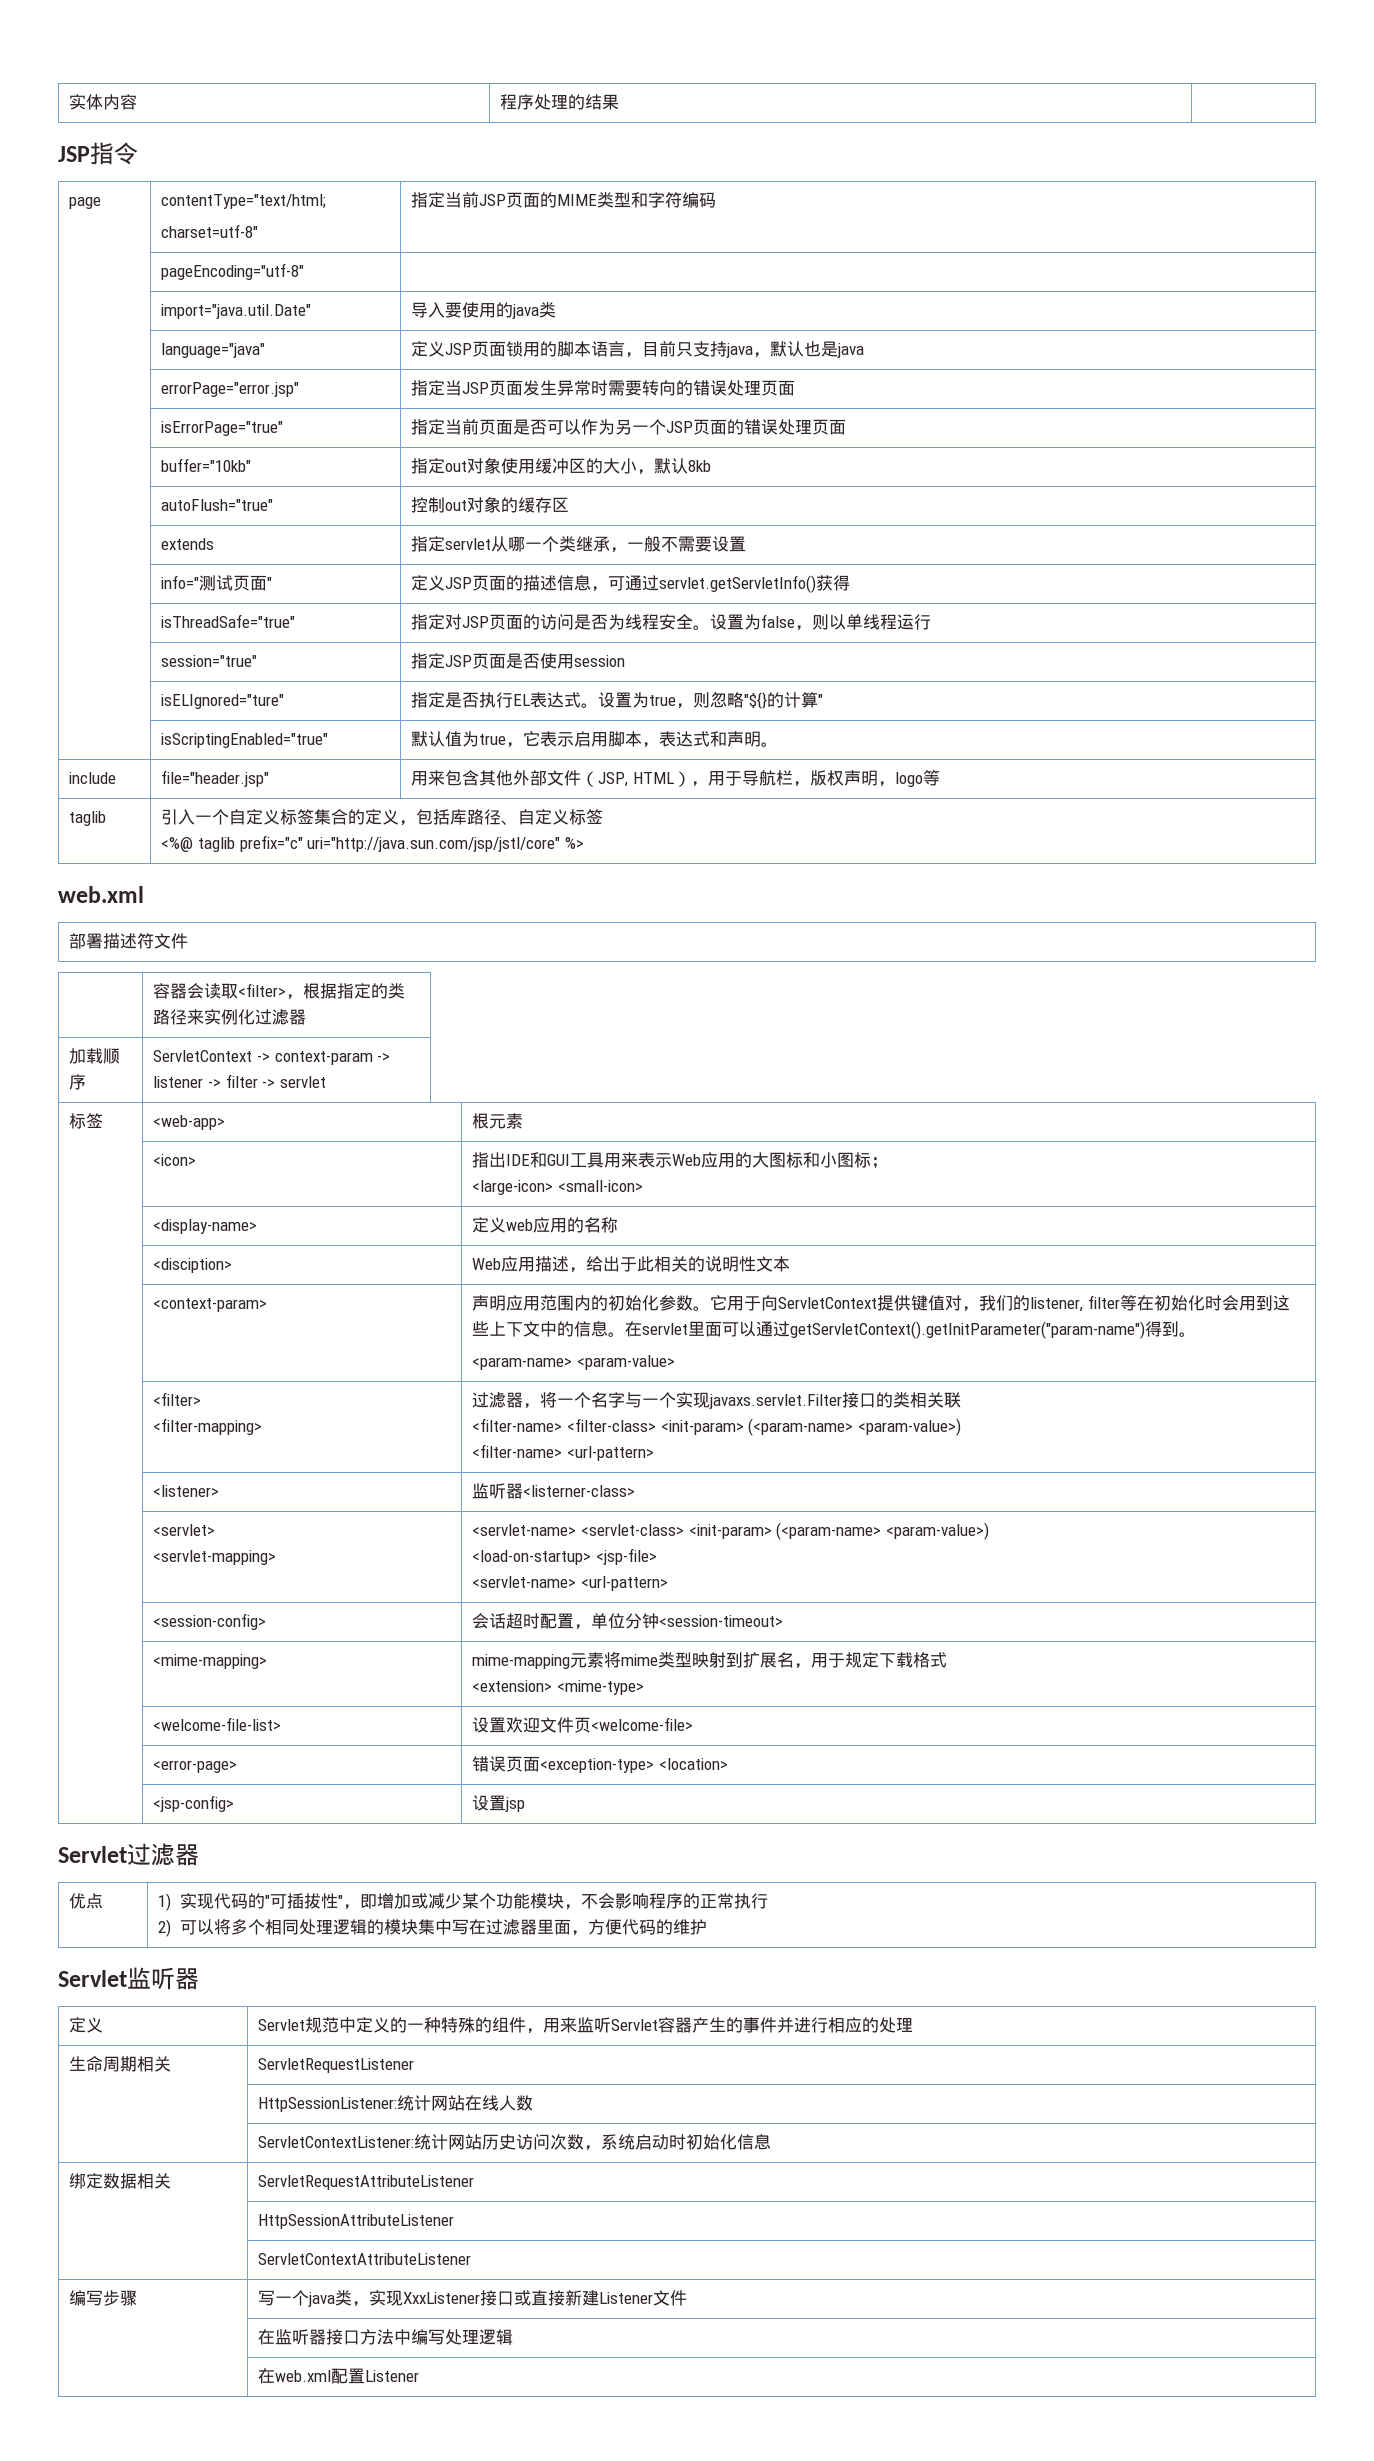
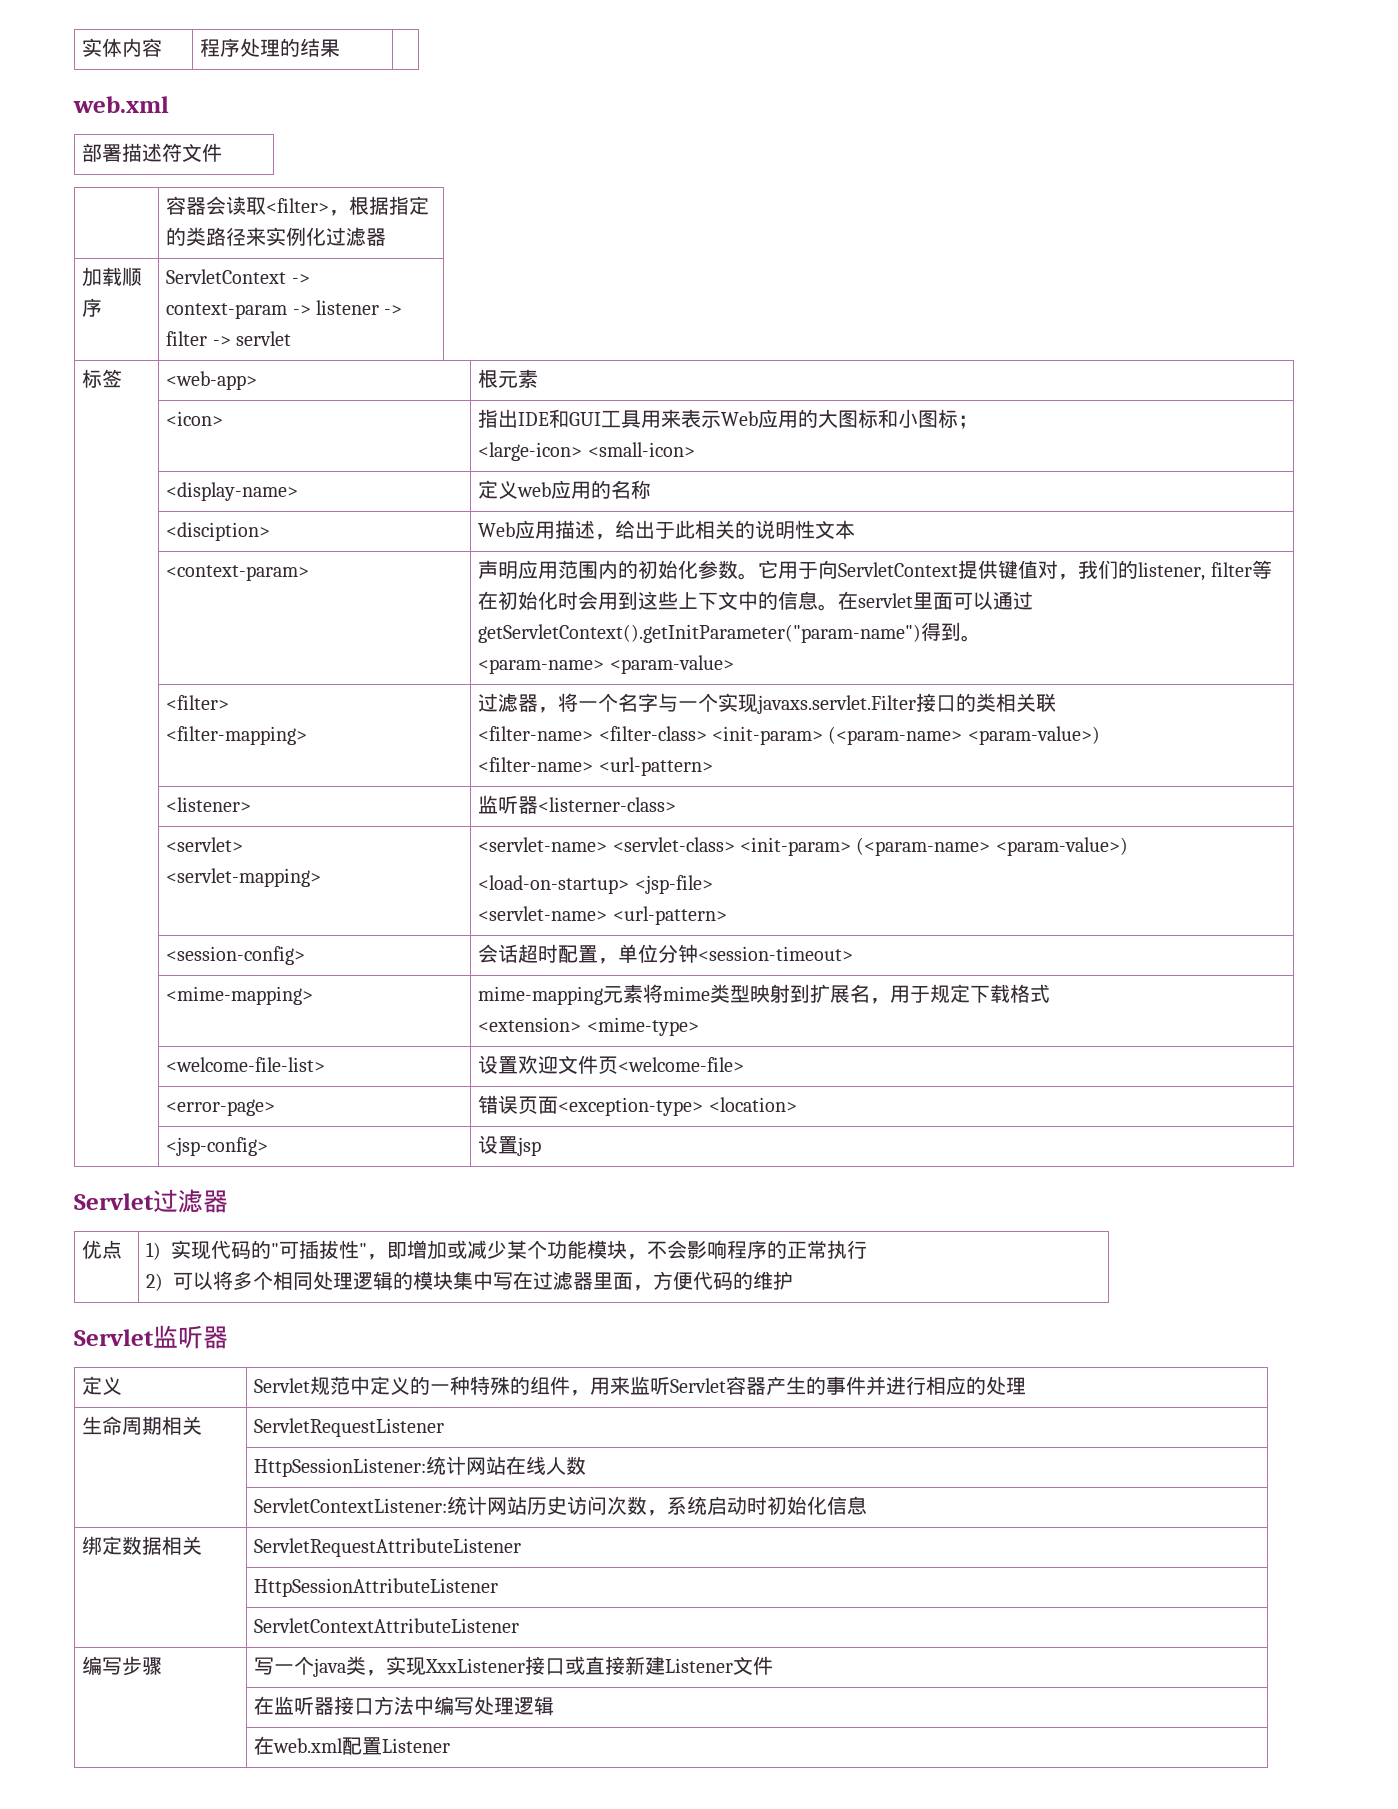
[58,142,138,165] [69,197,102,209] [161,194,327,209] [161,224,259,238] [411,192,717,208] [161,263,305,280] [161,304,312,319] [411,302,557,319] [161,343,266,358] [411,341,865,358] [161,382,300,397] [411,380,796,396] [161,421,284,436] [411,419,847,435] [161,458,252,472] [411,457,712,475] [161,499,274,511] [411,496,570,513] [161,538,215,550] [411,536,747,553] [161,575,273,591] [411,575,851,593] [161,614,296,628] [411,614,932,631] [161,655,258,667] [411,653,626,669] [161,694,285,709] [411,691,824,709] [161,733,329,748] [411,731,779,748] [69,772,117,784] [161,770,270,787] [411,770,941,787] [69,811,107,826] [161,809,604,826] [161,835,584,852] // JSP指令 // page | contentType="text/html; // charset=utf-8" | 指定当前JSP页面的MIME类型和字符编码 // | pageEncoding="utf-8" | // | import="java.util.Date" | 导入要使用的java类 // | language="java" | 定义JSP页面锁用的脚本语言，目前只支持java，默认也是java // | errorPage="error.jsp" | 指定当JSP页面发生异常时需要转向的错误处理页面 // | isErrorPage="true" | 指定当前页面是否可以作为另一个JSP页面的错误处理页面 // | buffer="10kb" | 指定out对象使用缓冲区的大小，默认8kb // | autoFlush="true" | 控制out对象的缓存区 // | extends | 指定servlet从哪一个类继承，一般不需要设置 // | info="测试页面" | 定义JSP页面的描述信息，可通过servlet.getServletInfo()获得 // | isThreadSafe="true" | 指定对JSP页面的访问是否为线程安全。设置为false，则以单线程运行 // | session="true" | 指定JSP页面是否使用session // | isELIgnored="ture" | 指定是否执行EL表达式。设置为true，则忽略"${}的计算" // | isScriptingEnabled="true" | 默认值为true，它表示启用脚本，表达式和声明。 // include | file="header.jsp" | 用来包含其他外部文件（JSP, HTML），用于导航栏，版权声明，logo等 // taglib | 引入一个自定义标签集合的定义，包括库路径、自定义标签 // <%@ taglib prefix="c" uri="http://java.sun.com/jsp/jstl/core" %> -> (341, 48) none

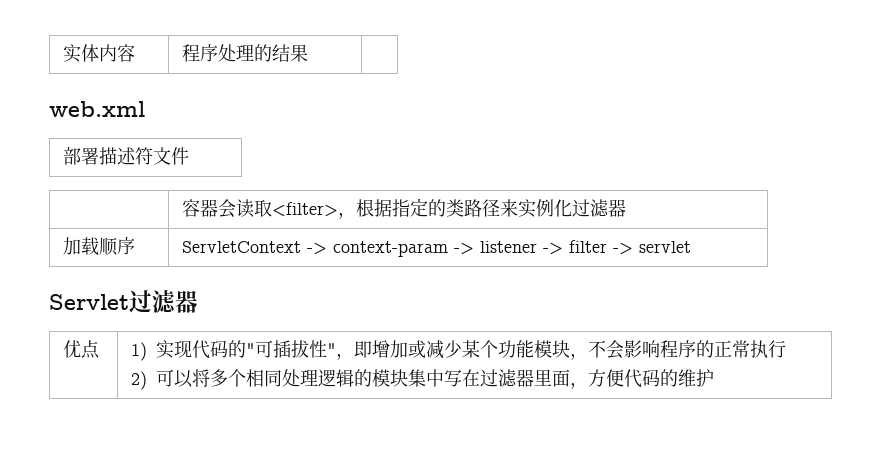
[82,369,123,388] [166,371,258,390] [478,369,539,388] [166,411,224,426] [478,409,979,429] [478,442,695,461] [166,482,299,501] [478,480,652,499] [166,522,271,541] [478,520,856,540] [166,565,310,581] [478,560,1272,581] [478,591,1034,611] [478,622,982,643] [478,655,734,674] [166,695,230,710] [166,726,308,745] [478,693,1057,714] [478,726,1100,745] [478,757,713,776] [166,797,252,812] [478,795,677,814] [166,837,244,852] [166,868,322,887] [478,837,1128,856] [478,875,713,894] [478,906,727,925] [166,946,306,965] [478,944,854,964] [166,986,314,1005] [478,984,1051,1005] [478,1017,699,1036] [166,1057,326,1072] [478,1055,745,1074] [166,1099,276,1116] [478,1095,797,1116] [166,1137,269,1156] [478,1135,542,1156] // 标签 | <web-app> | 根元素 // | <icon> | 指出IDE和GUI工具用来表示Web应用的大图标和小图标； // <large-icon> <small-icon> // | <display-name> | 定义web应用的名称 // | <disciption> | Web应用描述，给出于此相关的说明性文本 // | <context-param> | 声明应用范围内的初始化参数。它用于向ServletContext提供键值对，我们的listener, filter等在初始化时会用到这些上下文中的信息。在servlet里面可以通过getServletContext().getInitParameter("param-name")得到。 // <param-name> <param-value> // | <filter> // <filter-mapping> | 过滤器，将一个名字与一个实现javaxs.servlet.Filter接口的类相关联 // <filter-name> <filter-class> <init-param> (<param-name> <param-value>) // <filter-name> <url-pattern> // | <listener> | 监听器<listerner-class> // | <servlet> // <servlet-mapping> | <servlet-name> <servlet-class> <init-param> (<param-name> <param-value>) // <load-on-startup> <jsp-file> // <servlet-name> <url-pattern> // | <session-config> | 会话超时配置，单位分钟<session-timeout> // | <mime-mapping> | mime-mapping元素将mime类型映射到扩展名，用于规定下载格式 // <extension> <mime-type> // | <welcome-file-list> | 设置欢迎文件页<welcome-file> // | <error-page> | 错误页面<exception-type> <location> // | <jsp-config> | 设置jsp -> (691, 247) none
[74,1325,228,1349] [82,1376,123,1395] [254,1376,1027,1396] [82,1416,203,1435] [254,1418,445,1437] [254,1456,587,1477] [254,1496,868,1516] [82,1536,203,1555] [254,1538,522,1557] [254,1578,499,1597] [254,1618,520,1633] [82,1656,163,1676] [254,1656,774,1677] [254,1696,555,1716] [254,1736,451,1755] // Servlet监听器 // 定义 | Servlet规范中定义的一种特殊的组件，用来监听Servlet容器产生的事件并进行相应的处理 // 生命周期相关 | ServletRequestListener // | HttpSessionListener:统计网站在线人数 // | ServletContextListener:统计网站历史访问次数，系统启动时初始化信息 // 绑定数据相关 | ServletRequestAttributeListener // | HttpSessionAttributeListener // | ServletContextAttributeListener // 编写步骤 | 写一个java类，实现XxxListener接口或直接新建Listener文件 // | 在监听器接口方法中编写处理逻辑 // | 在web.xml配置Listener -> (714, 378) none

